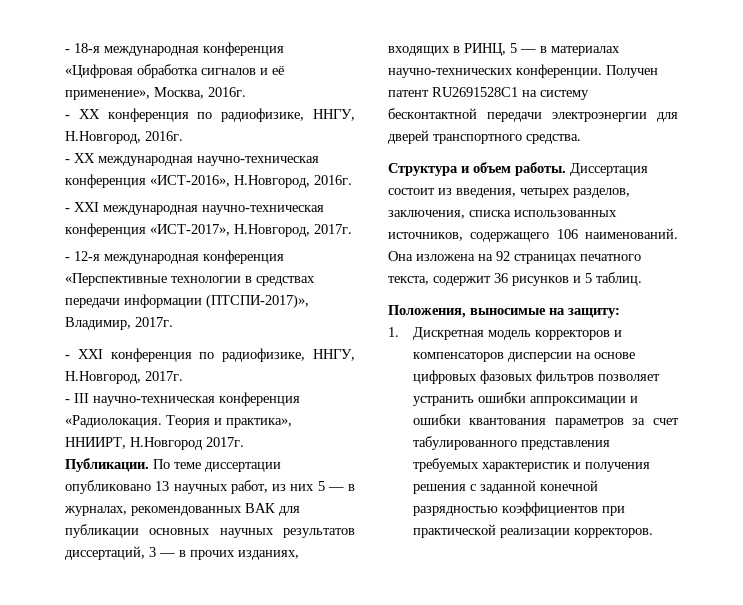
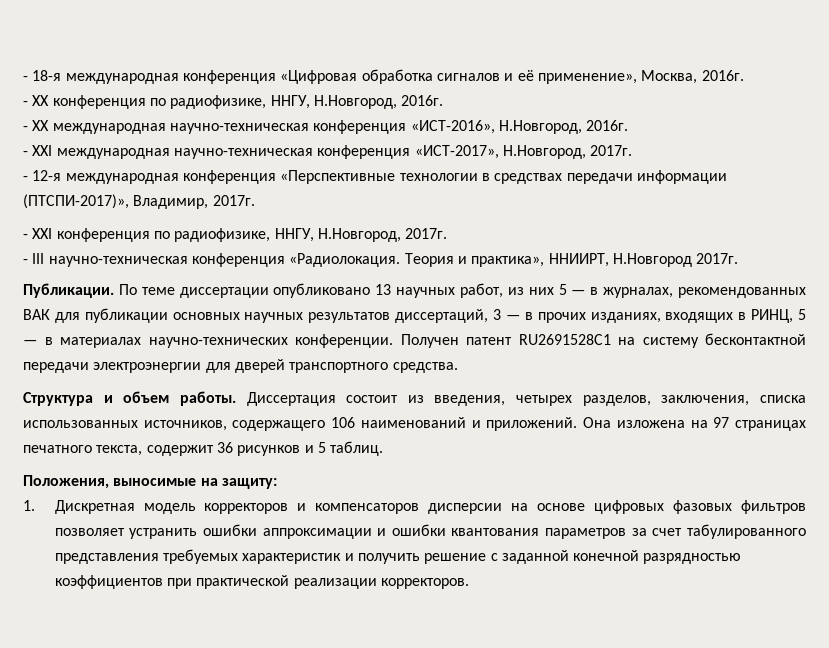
[585,228,678,239] наименований. -> [360,417,578,431] наименований и приложений.
[496,251,510,261] 92 -> [713,417,730,428] 97
[584,462,650,472] [412,484,466,494] получения решения -> [357,553,487,564] получить решение

